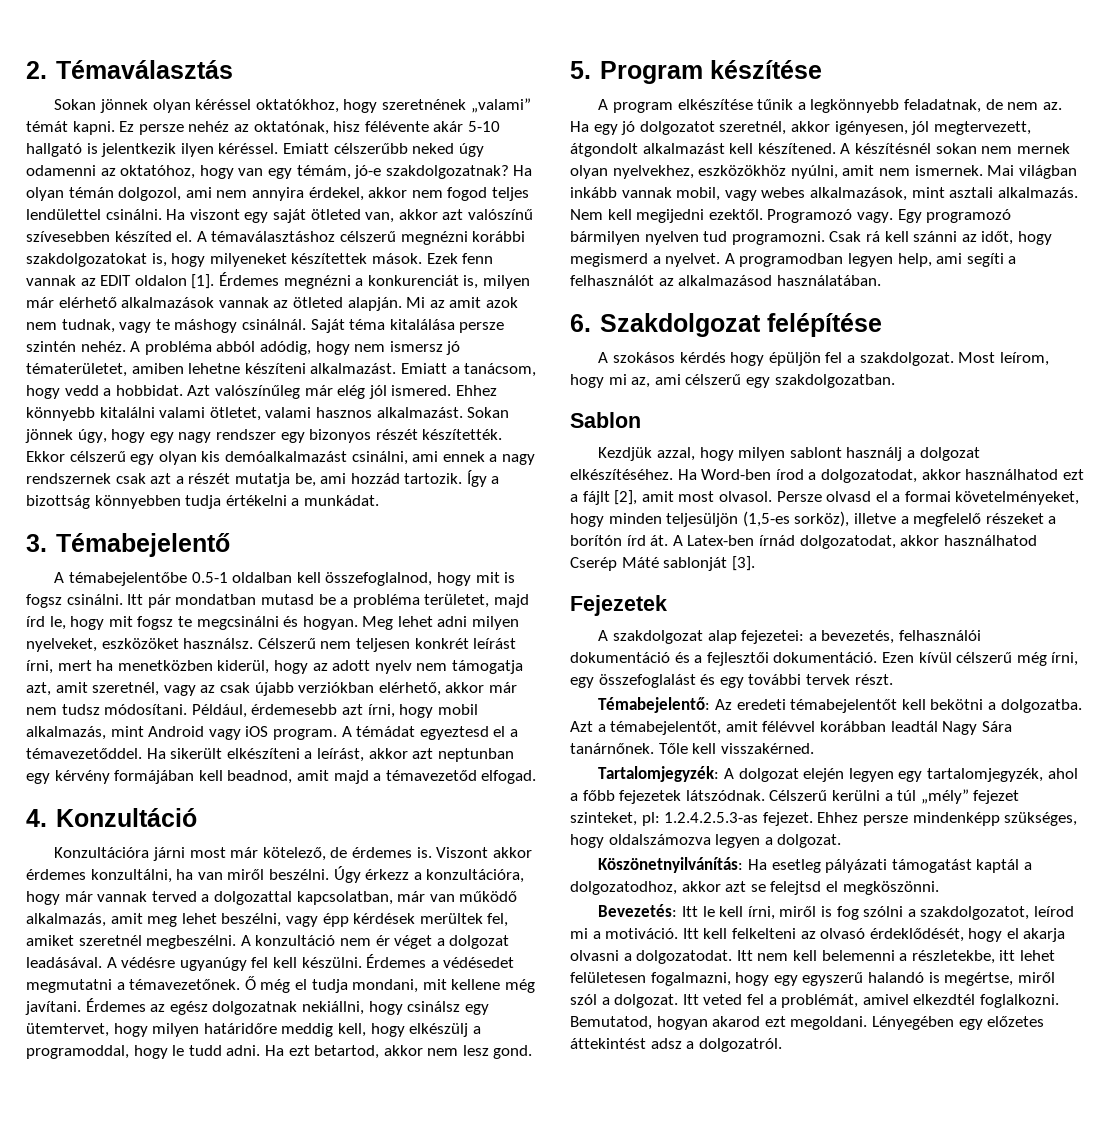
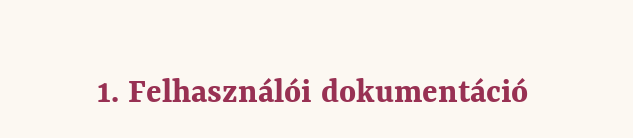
[26,60,233,79] [54,98,531,113] [26,121,500,135] [26,143,484,157] [26,165,533,179] [26,187,529,201] [26,209,533,223] [26,231,526,245] [26,253,494,267] [26,272,530,289] [26,297,518,311] [26,319,505,333] [26,341,461,355] [26,363,537,377] [26,385,497,399] [26,407,510,421] [25,429,503,443] [26,451,535,465] [26,470,500,487] [26,495,379,509] [26,533,230,557] [54,572,516,586] [26,594,529,608] [26,616,520,630] [26,638,517,652] [26,660,523,674] [26,682,517,696] [26,704,478,718] [26,726,518,740] [26,748,514,762] [26,770,537,784] [26,808,197,827] [54,847,532,861] [26,866,525,883] [26,891,518,905] [26,913,509,927] [26,935,510,949] [26,954,515,971] [26,976,535,993] [25,998,489,1015] [26,1023,481,1037] [26,1045,533,1059] [570,60,822,84] [598,99,1062,113] [570,121,1031,135] [570,143,1070,157] [570,165,1077,179] [570,187,1078,201] [570,209,1012,223] [570,231,1052,245] [570,253,1017,267] [570,275,881,286] [570,313,882,337] [598,352,1049,366] [570,374,895,388] [570,412,641,428] [598,447,980,461] [570,469,1084,483] [570,490,1080,505] [570,511,1057,527] [570,535,1037,549] [570,556,755,571] [570,595,667,616] [598,630,981,644] [570,652,1079,666] [570,674,893,688] [598,697,1082,713] [570,721,1012,735] [570,743,814,754] [598,766,1078,782] [570,789,1020,804] [570,812,1078,826] [570,834,842,848] [598,857,1032,873] [570,881,939,895] [598,904,1074,920] [570,928,1066,942] [570,950,1055,964] [570,972,1055,986] [570,994,1059,1008] [570,1016,1045,1030] [570,1038,782,1052] 2. Témaválasztás // Sokan jönnek olyan kéréssel oktatókhoz, hogy szeretnének „valami” témát kapni. Ez persze nehéz az oktatónak, hisz félévente akár 5-10 hallgató is jelentkezik ilyen kéréssel. Emiatt célszerűbb neked úgy odamenni az oktatóhoz, hogy van egy témám, jó-e szakdolgozatnak? Ha olyan témán dolgozol, ami nem annyira érdekel, akkor nem fogod teljes lendülettel csinálni. Ha viszont egy saját ötleted van, akkor azt valószínű szívesebben készíted el. A témaválasztáshoz célszerű megnézni korábbi szakdolgozatokat is, hogy milyeneket készítettek mások. Ezek fenn vannak az EDIT oldalon [1]. Érdemes megnézni a konkurenciát is, milyen már elérhető alkalmazások vannak az ötleted alapján. Mi az amit azok nem tudnak, vagy te máshogy csinálnál. Saját téma kitalálása persze szintén nehéz. A probléma abból adódig, hogy nem ismersz jó tématerületet, amiben lehetne készíteni alkalmazást. Emiatt a tanácsom, hogy vedd a hobbidat. Azt valószínűleg már elég jól ismered. Ehhez könnyebb kitalálni valami ötletet, valami hasznos alkalmazást. Sokan jönnek úgy, hogy egy nagy rendszer egy bizonyos részét készítették. Ekkor célszerű egy olyan kis demóalkalmazást csinálni, ami ennek a nagy rendszernek csak azt a részét mutatja be, ami hozzád tartozik. Így a bizottság könnyebben tudja értékelni a munkádat. // 3. Témabejelentő // A témabejelentőbe 0.5-1 oldalban kell összefoglalnod, hogy mit is fogsz csinálni. Itt pár mondatban mutasd be a probléma területet, majd írd le, hogy mit fogsz te megcsinálni és hogyan. Meg lehet adni milyen nyelveket, eszközöket használsz. Célszerű nem teljesen konkrét leírást írni, mert ha menetközben kiderül, hogy az adott nyelv nem támogatja azt, amit szeretnél, vagy az csak újabb verziókban elérhető, akkor már nem tudsz módosítani. Például, érdemesebb azt írni, hogy mobil alkalmazás, mint Android vagy iOS program. A témádat egyeztesd el a témavezetőddel. Ha sikerült elkészíteni a leírást, akkor azt neptunban egy kérvény formájában kell beadnod, amit majd a témavezetőd elfogad. // 4. Konzultáció // Konzultációra járni most már kötelező, de érdemes is. Viszont akkor érdemes konzultálni, ha van miről beszélni. Úgy érkezz a konzultációra, hogy már vannak terved a dolgozattal kapcsolatban, már van működő alkalmazás, amit meg lehet beszélni, vagy épp kérdések merültek fel, amiket szeretnél megbeszélni. A konzultáció nem ér véget a dolgozat leadásával. A védésre ugyanúgy fel kell készülni. Érdemes a védésedet megmutatni a témavezetőnek. Ő még el tudja mondani, mit kellene még javítani. Érdemes az egész dolgozatnak nekiállni, hogy csinálsz egy ütemtervet, hogy milyen határidőre meddig kell, hogy elkészülj a programoddal, hogy le tudd adni. Ha ezt betartod, akkor nem lesz gond. // 5. Program készítése // A program elkészítése tűnik a legkönnyebb feladatnak, de nem az. Ha egy jó dolgozatot szeretnél, akkor igényesen, jól megtervezett, átgondolt alkalmazást kell készítened. A készítésnél sokan nem mernek olyan nyelvekhez, eszközökhöz nyúlni, amit nem ismernek. Mai világban inkább vannak mobil, vagy webes alkalmazások, mint asztali alkalmazás. Nem kell megijedni ezektől. Programozó vagy. Egy programozó bármilyen nyelven tud programozni. Csak rá kell szánni az időt, hogy megismerd a nyelvet. A programodban legyen help, ami segíti a felhasználót az alkalmazásod használatában. // 6. Szakdolgozat felépítése // A szokásos kérdés hogy épüljön fel a szakdolgozat. Most leírom, hogy mi az, ami célszerű egy szakdolgozatban. // Sablon // Kezdjük azzal, hogy milyen sablont használj a dolgozat elkészítéséhez. Ha Word-ben írod a dolgozatodat, akkor használhatod ezt a fájlt [2], amit most olvasol. Persze olvasd el a formai követelményeket, hogy minden teljesüljön (1,5-es sorköz), illetve a megfelelő részeket a borítón írd át. A Latex-ben írnád dolgozatodat, akkor használhatod Cserép Máté sablonját [3]. // Fejezetek // A szakdolgozat alap fejezetei: a bevezetés, felhasználói dokumentáció és a fejlesztői dokumentáció. Ezen kívül célszerű még írni, egy összefoglalást és egy további tervek részt. // Témabejelentő: Az eredeti témabejelentőt kell bekötni a dolgozatba. Azt a témabejelentőt, amit félévvel korábban leadtál Nagy Sára tanárnőnek. Tőle kell visszakérned. // Tartalomjegyzék: A dolgozat elején legyen egy tartalomjegyzék, ahol a főbb fejezetek látszódnak. Célszerű kerülni a túl „mély” fejezet szinteket, pl: 1.2.4.2.5.3-as fejezet. Ehhez persze mindenképp szükséges, hogy oldalszámozva legyen a dolgozat. // Köszönetnyilvánítás: Ha esetleg pályázati támogatást kaptál a dolgozatodhoz, akkor azt se felejtsd el megköszönni. // Bevezetés: Itt le kell írni, miről is fog szólni a szakdolgozatot, leírod mi a motiváció. Itt kell felkelteni az olvasó érdeklődését, hogy el akarja olvasni a dolgozatodat. Itt nem kell belemenni a részletekbe, itt lehet felületesen fogalmazni, hogy egy egyszerű halandó is megértse, miről szól a dolgozat. Itt veted fel a problémát, amivel elkezdtél foglalkozni. Bemutatod, hogyan akarod ezt megoldani. Lényegében egy előzetes áttekintést adsz a dolgozatról. -> [97,77,528,102] 1. Felhasználói dokumentáció

